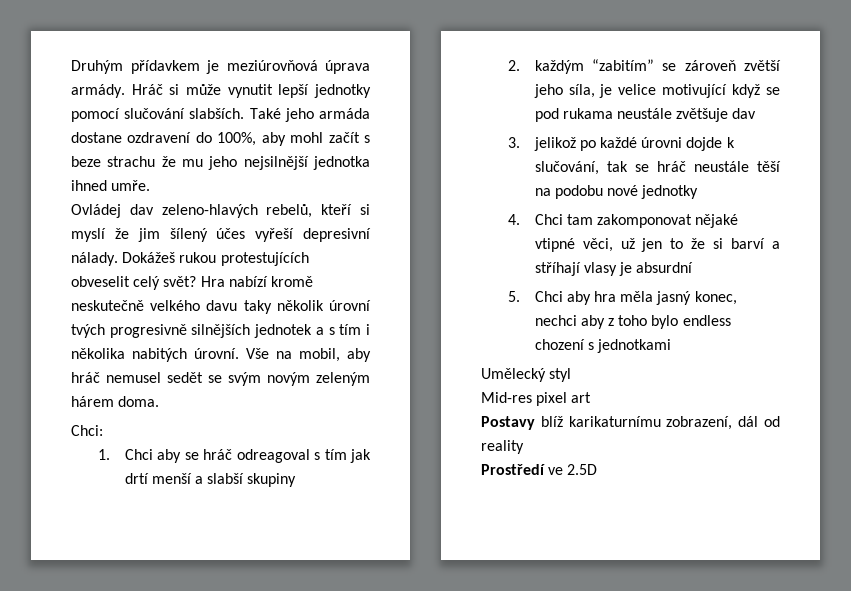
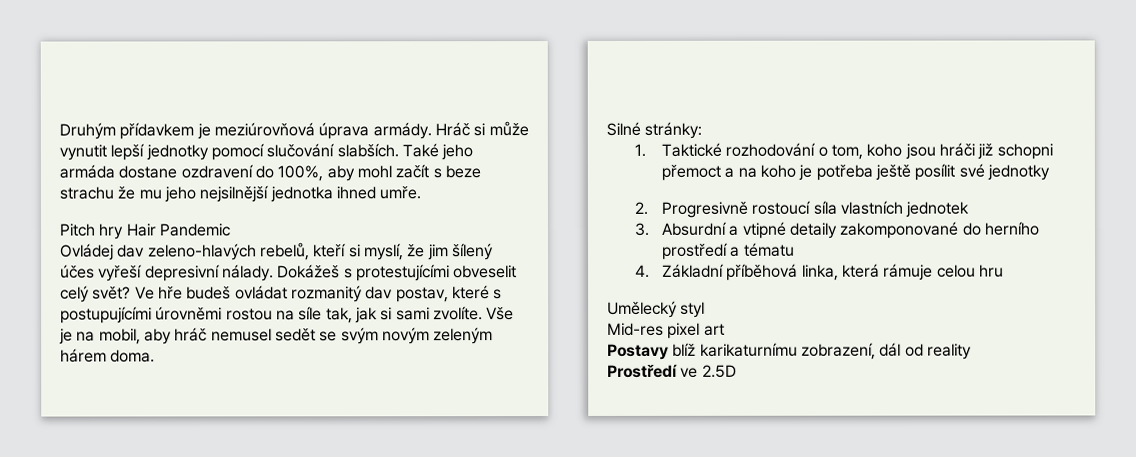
(151, 185) none -> [59,223,231,240] // Pitch hry Hair Pandemic
[71,228,106,242] myslí -> [363,243,404,261] myslí,
[179,252,309,266] rukou protestujících -> [343,264,450,282] s protestujícími
[200,276,313,287] [71,300,371,314] [71,324,371,338] [71,348,269,362] Hra nabízí kromě neskutečně velkého davu taky několik úrovní tvých progresivně silnějších jednotek a s tím i několika nabitých úrovní. Vše -> [134,285,503,303] [60,306,515,324] [59,328,73,345] Ve hře budeš ovládat rozmanitý dav postav, které s postupujícími úrovněmi rostou na síle tak, jak si sami zvolíte. Vše je
[71,425,103,436] Chci: -> [606,121,703,139] Silné stránky:
[124,449,371,463] [124,473,297,487] [507,59,781,74] [533,84,780,98] [534,108,757,122] [507,137,735,151] [534,161,781,175] [534,185,699,199] [507,214,739,228] [534,238,780,252] [534,262,694,276] [507,291,737,305] [534,315,731,329] [534,339,672,353] Chci aby se hráč odreagoval s tím jak drtí menší a slabší skupiny // 2. každým “zabitím” se zároveň zvětší jeho síla, je velice motivující když se pod rukama neustále zvětšuje dav // 3. jelikož po každé úrovni dojde k slučování, tak se hráč neustále těší na podobu nové jednotky // 4. Chci tam zakomponovat nějaké vtipné věci, už jen to že si barví a stříhají vlasy je absurdní // 5. Chci aby hra měla jasný konec, nechci aby z toho bylo endless chození s jednotkami -> [661,142,1053,160] [661,163,1050,181] [633,200,970,218] [633,221,1040,239] [662,242,795,260] [634,263,1004,281] Taktické rozhodování o tom, koho jsou hráči již schopni přemoct a na koho je potřeba ještě posílit své jednotky // 2. Progresivně rostoucí síla vlastních jednotek // 3. Absurdní a vtipné detaily zakomponované do herního prostředí a tématu // 4. Základní příběhová linka, která rámuje celou hru

